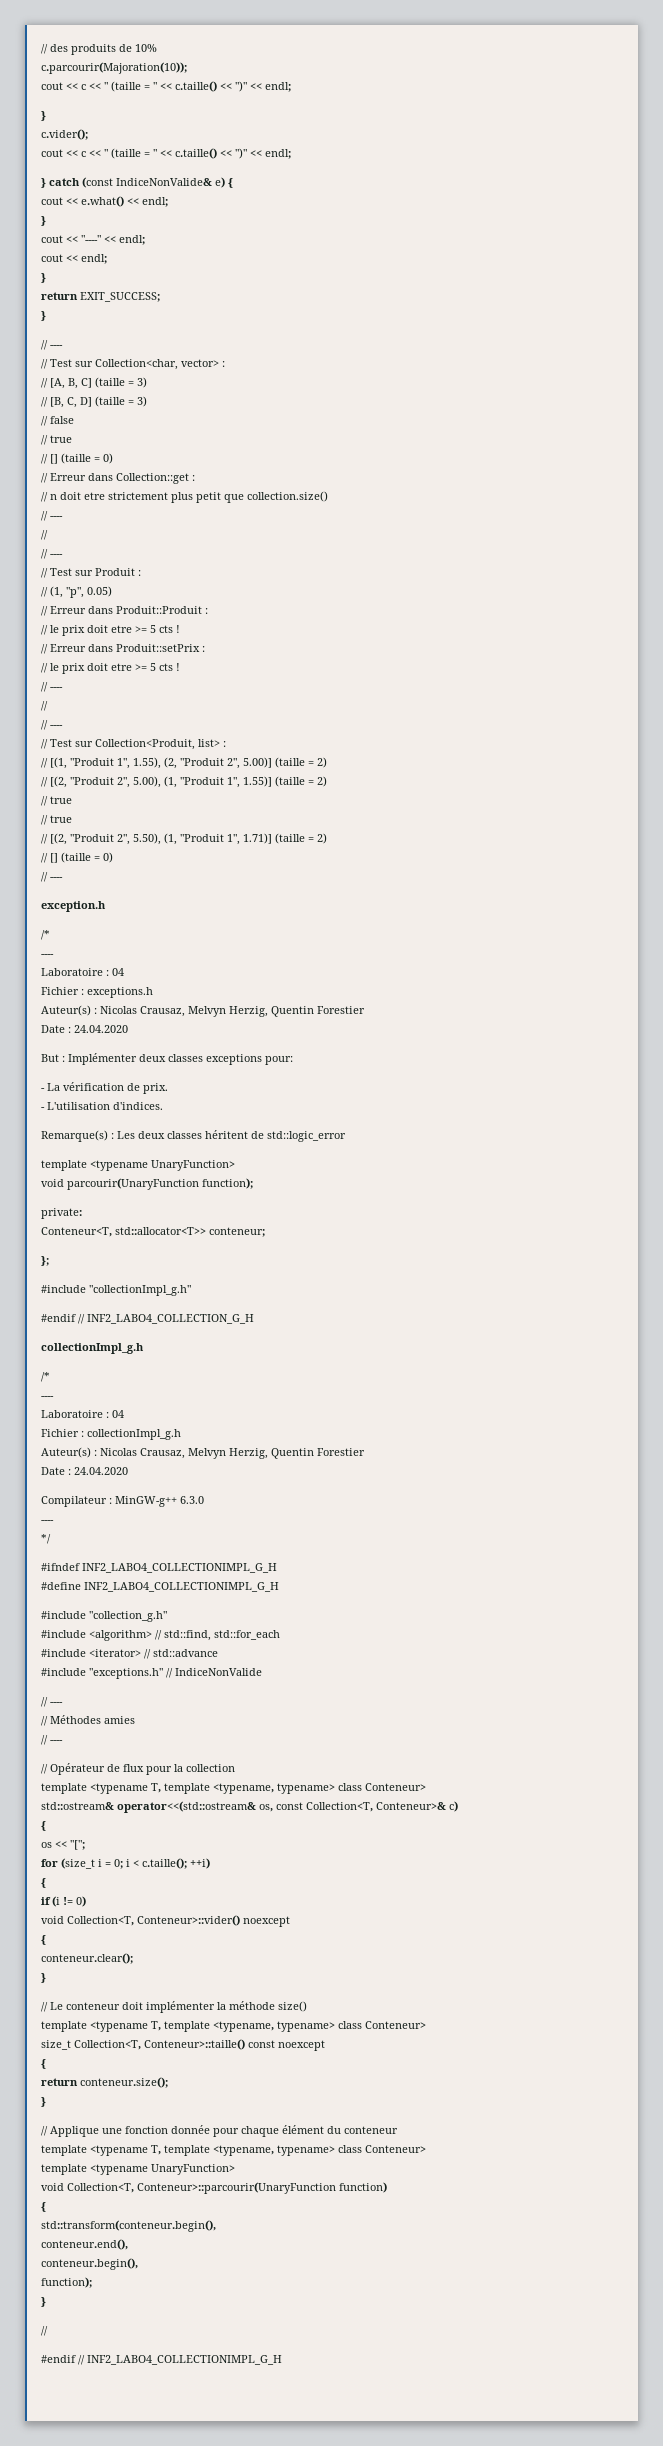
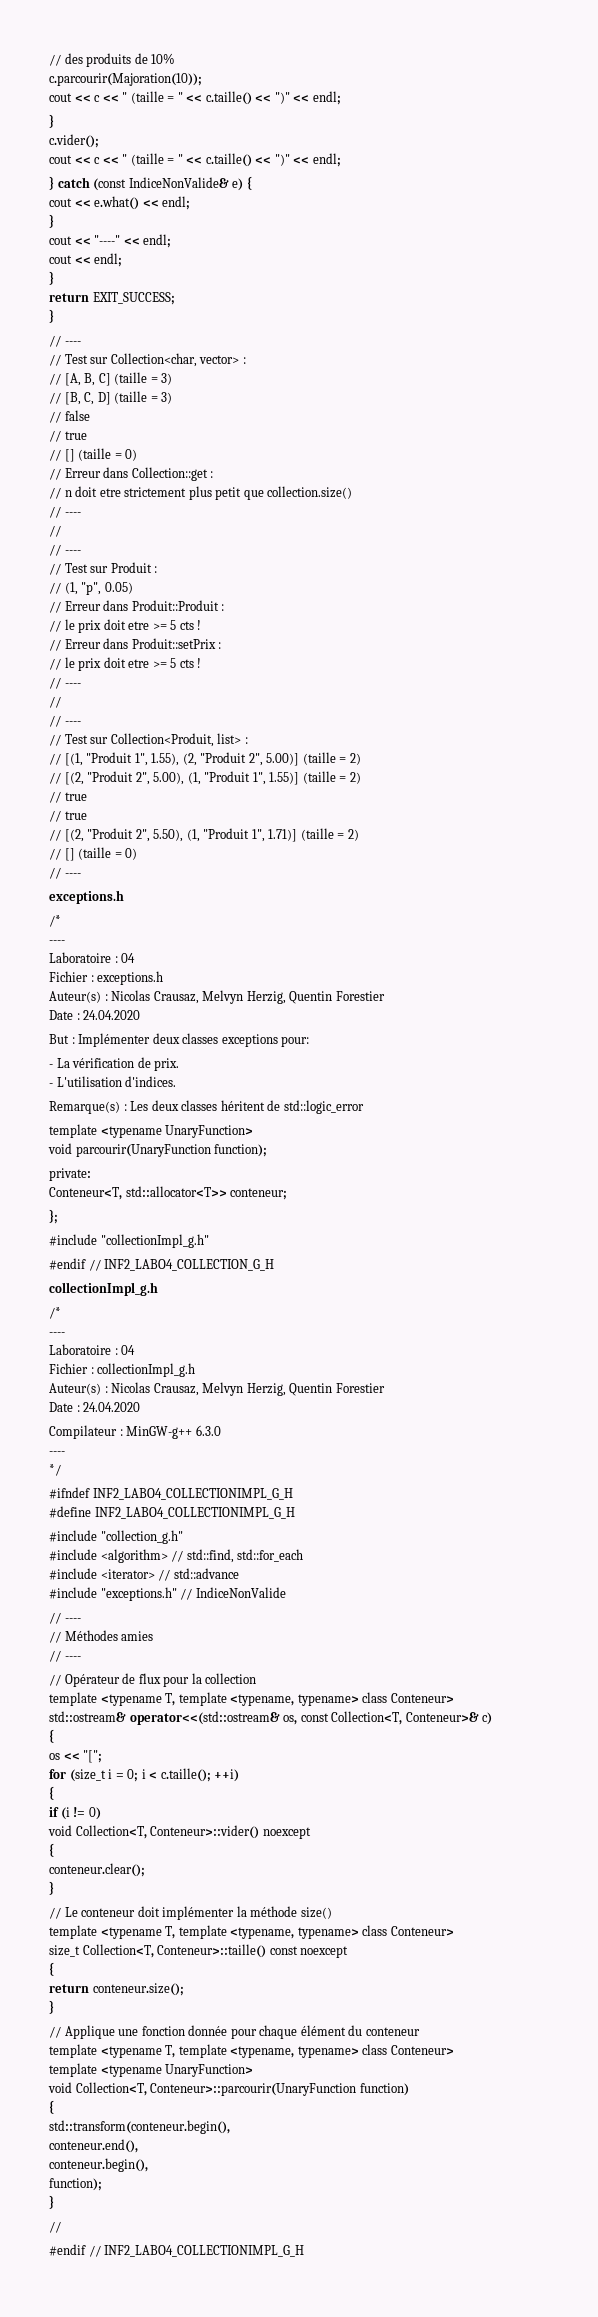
[41,901,106,912] exception.h -> [49,890,124,904] exceptions.h

